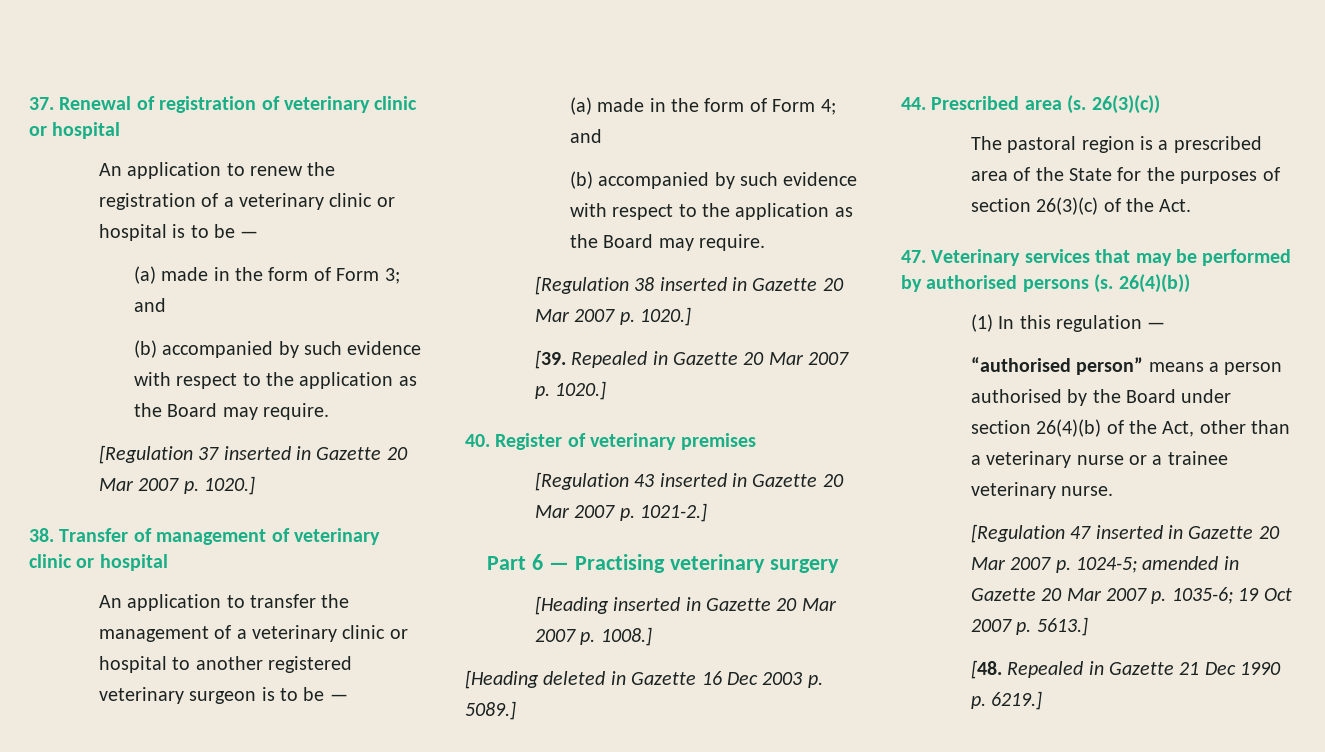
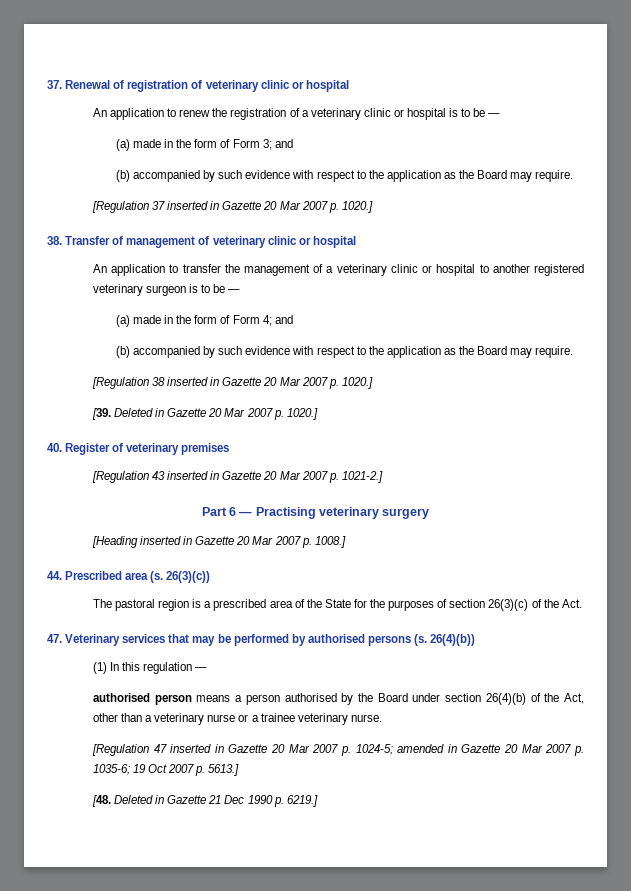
[571,351,648,368] Repealed -> [114,408,154,417] Deleted
[465,670,823,689] [465,701,516,720] // [Heading deleted in Gazette 16 Dec 2003 p. 5089.] -> (346, 542) none
[970,357,1144,375] “authorised person” -> [92,693,192,705] authorised person
[1007,661,1084,678] Repealed -> [114,795,154,804] Deleted

